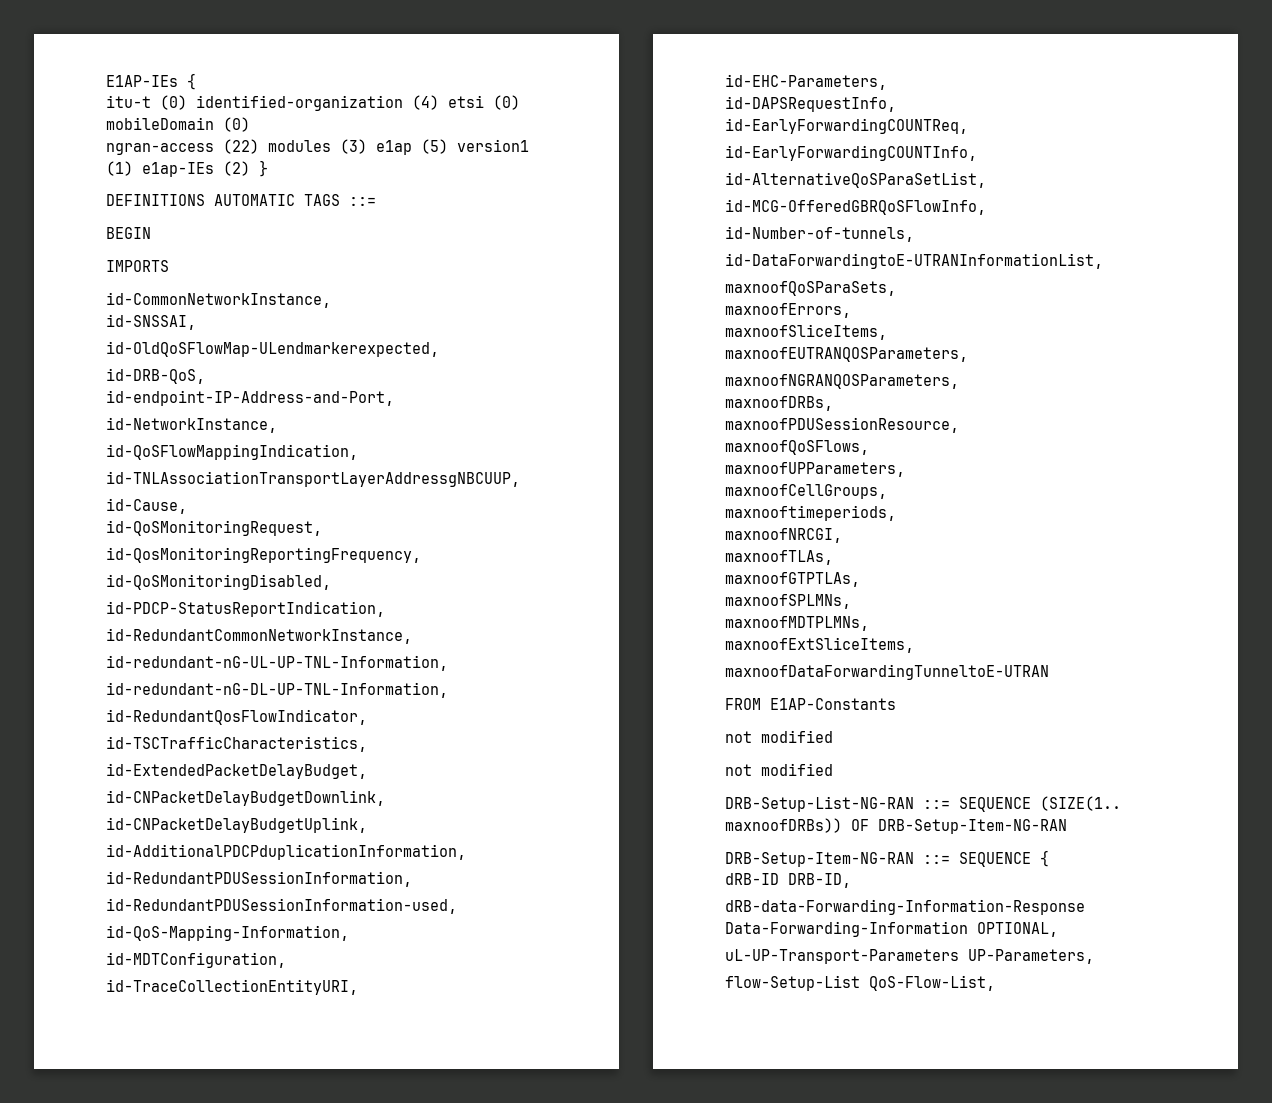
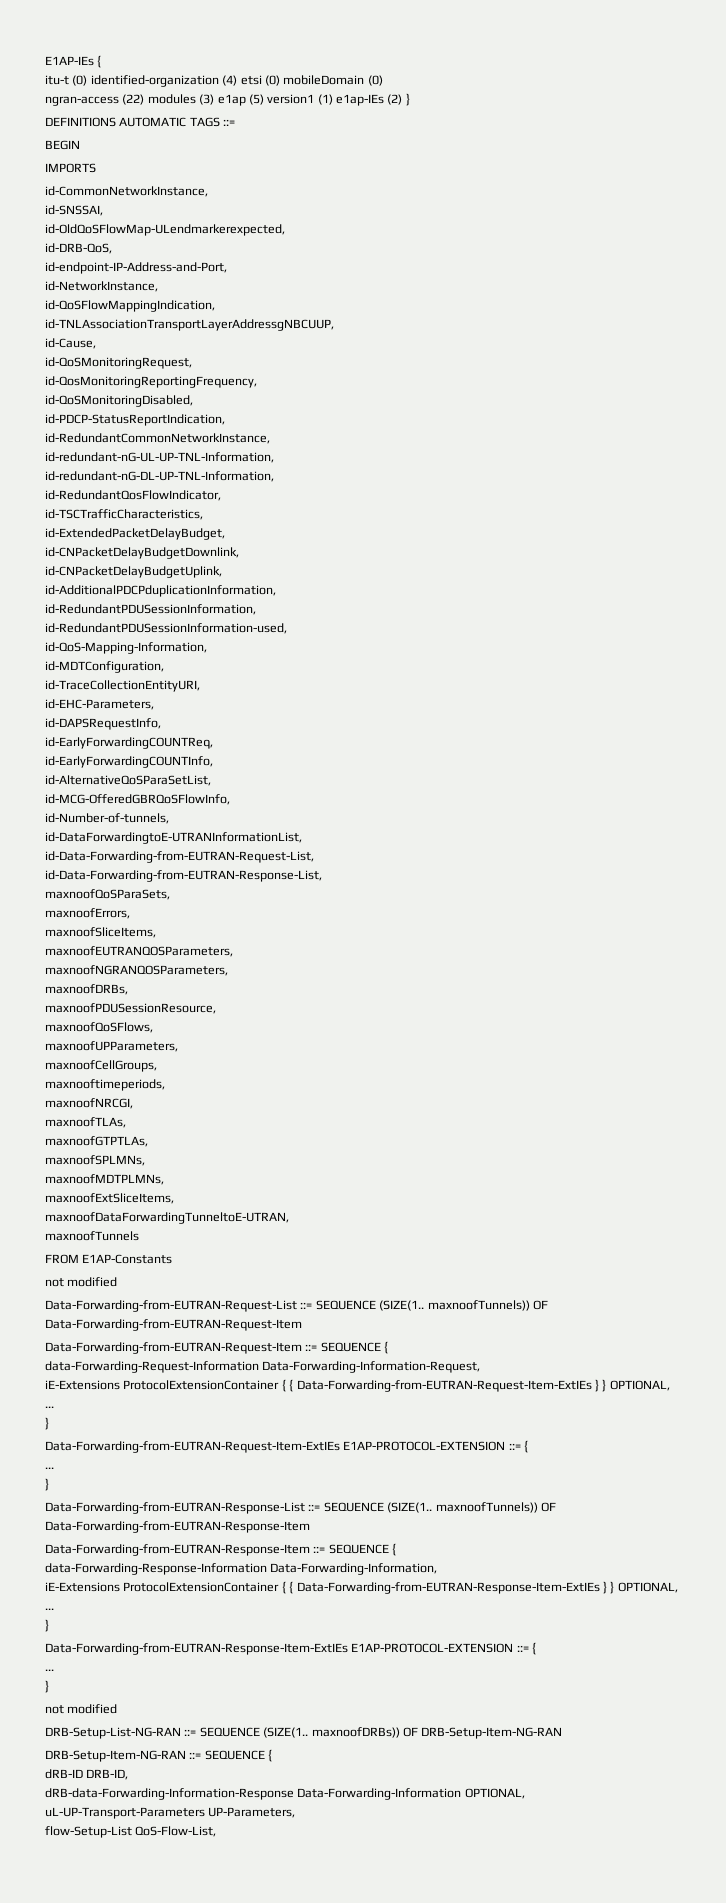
(1103, 261) none -> [45,851,314,863] [45,870,322,882] // id-Data-Forwarding-from-EUTRAN-Request-List, // id-Data-Forwarding-from-EUTRAN-Response-List,
[725,664,1049,680] maxnoofDataForwardingTunneltoE-UTRAN -> [45,1212,289,1224] [45,1231,139,1241] maxnoofDataForwardingTunneltoE-UTRAN, // maxnoofTunnels
(833, 736) none -> [45,1300,548,1312] [45,1319,302,1331] [45,1341,389,1354] [45,1361,481,1373] [45,1379,670,1392] [45,1406,54,1408] [45,1417,49,1430] [45,1440,529,1453] [45,1467,54,1469] [45,1478,49,1491] [45,1502,556,1514] [45,1521,310,1533] [45,1543,397,1556] [45,1563,438,1575] [45,1581,678,1594] [45,1608,54,1610] [45,1619,49,1632] [45,1642,537,1655] [45,1669,54,1671] [45,1680,49,1693] // Data-Forwarding-from-EUTRAN-Request-List ::= SEQUENCE (SIZE(1.. maxnoofTunnels)) OF Data-Forwarding-from-EUTRAN-Request-Item // Data-Forwarding-from-EUTRAN-Request-Item ::= SEQUENCE { // data-Forwarding-Request-Information Data-Forwarding-Information-Request, // iE-Extensions ProtocolExtensionContainer { { Data-Forwarding-from-EUTRAN-Request-Item-ExtIEs } } OPTIONAL, // ... // } // Data-Forwarding-from-EUTRAN-Request-Item-ExtIEs E1AP-PROTOCOL-EXTENSION ::= { // ... // } // Data-Forwarding-from-EUTRAN-Response-List ::= SEQUENCE (SIZE(1.. maxnoofTunnels)) OF Data-Forwarding-from-EUTRAN-Response-Item // Data-Forwarding-from-EUTRAN-Response-Item ::= SEQUENCE { // data-Forwarding-Response-Information Data-Forwarding-Information, // iE-Extensions ProtocolExtensionContainer { { Data-Forwarding-from-EUTRAN-Response-Item-ExtIEs } } OPTIONAL, // ... // } // Data-Forwarding-from-EUTRAN-Response-Item-ExtIEs E1AP-PROTOCOL-EXTENSION ::= { // ... // }

